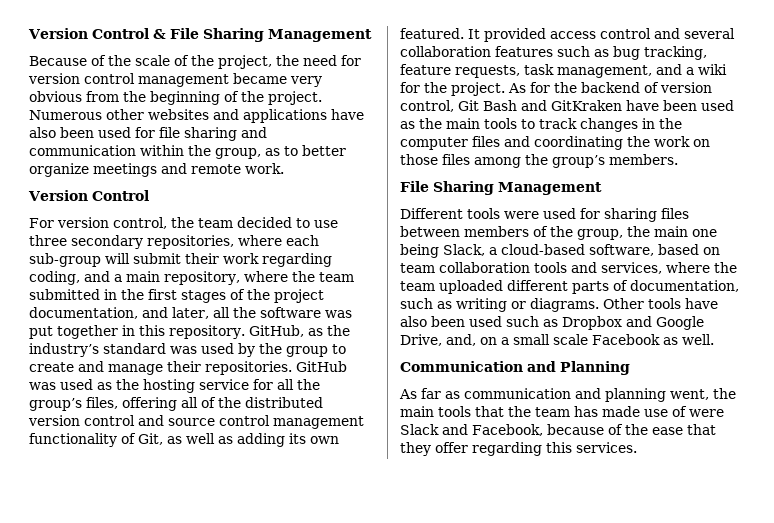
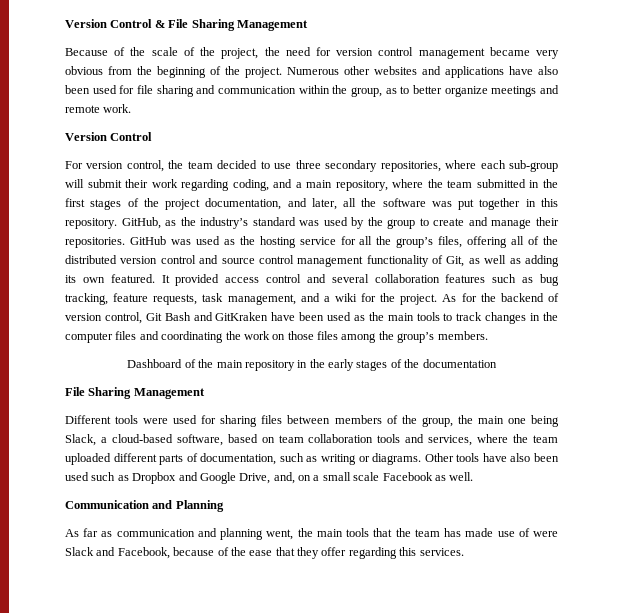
(678, 159) none -> [127,359,497,371] // Dashboard of the main repository in the early stages of the documentation

